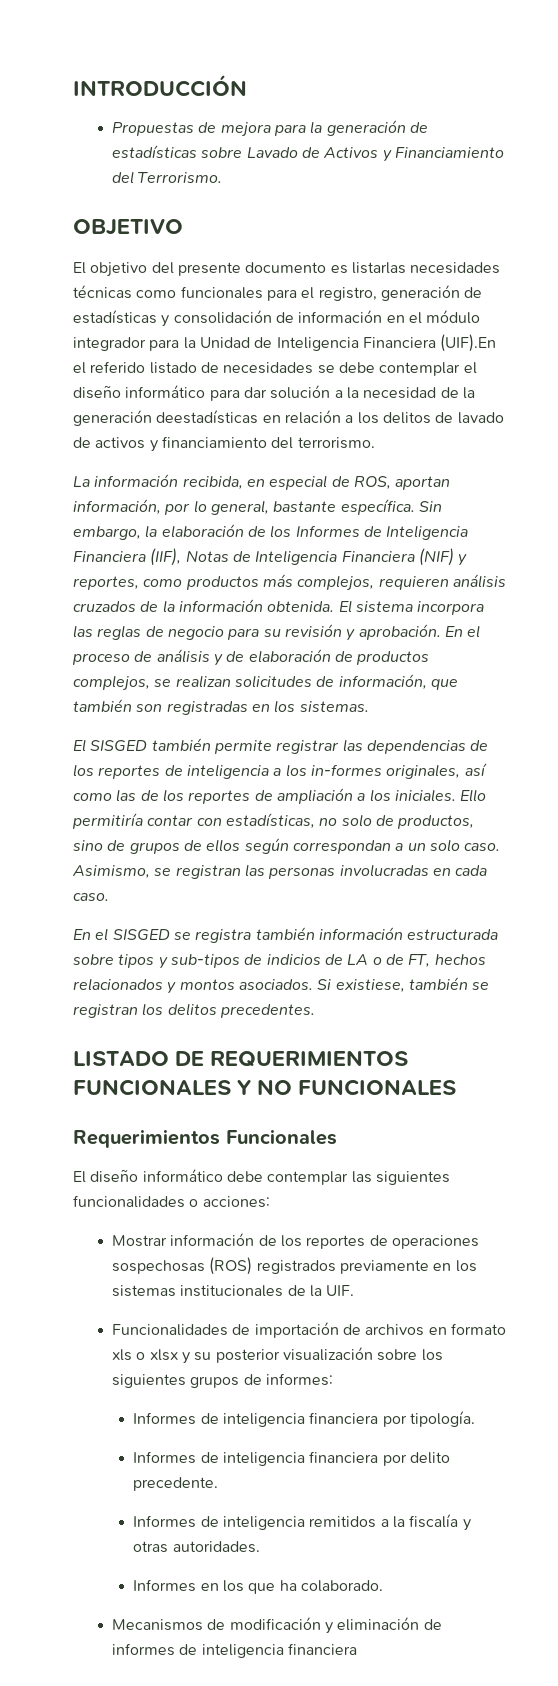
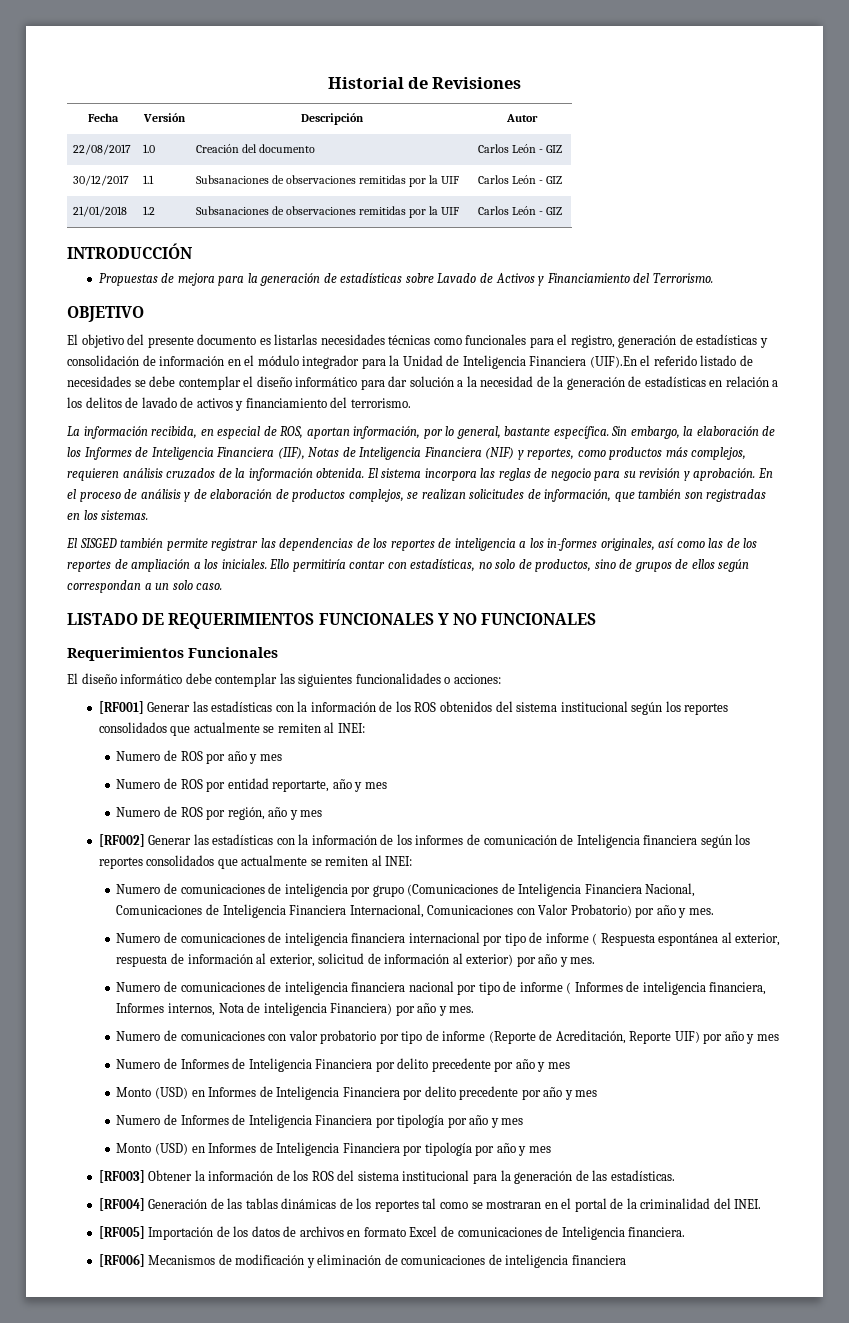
(73, 85) none -> [327,77,522,89] [87,113,119,122] [142,113,186,122] [300,113,364,125] [506,114,538,122] [72,144,131,155] [142,144,155,153] [195,144,315,153] [477,144,563,153] [72,175,129,186] [142,175,154,184] [195,175,460,187] [477,175,563,184] [72,206,127,217] [142,206,155,215] [195,206,460,218] [477,206,563,215] Historial de Revisiones // Fecha | Versión | Descripción | Autor // 22/08/2017 | 1.0 | Creación del documento | Carlos León - GIZ // 30/12/2017 | 1.1 | Subsanaciones de observaciones remitidas por la UIF | Carlos León - GIZ // 21/01/2018 | 1.2 | Subsanaciones de observaciones remitidas por la UIF | Carlos León - GIZ //
[156,410,259,424] deestadísticas -> [628,376,706,387] de estadísticas
[72,864,488,879] [73,893,109,901] [73,927,499,943] [73,954,486,969] [73,977,490,994] [73,1003,315,1018] Asimismo, se registran las personas involucradas en cada caso. // En el SISGED se registra también información estructurada sobre tipos y sub-tipos de indicios de LA o de FT, hechos relacionados y montos asociados. Si existiese, también se registran los delitos precedentes. -> (223, 586) none
[111,1233,479,1249] [111,1257,477,1275] [111,1285,355,1297] [111,1322,506,1338] [111,1347,443,1364] [111,1373,333,1388] [133,1411,475,1427] [133,1451,450,1466] [133,1477,219,1491] [133,1514,471,1531] [133,1541,260,1553] [133,1579,383,1594] Mostrar información de los reportes de operaciones sospechosas (ROS) registrados previamente en los sistemas institucionales de la UIF. // Funcionalidades de importación de archivos en formato xls o xlsx y su posterior visualización sobre los siguientes grupos de informes: // Informes de inteligencia financiera por tipología. // Informes de inteligencia financiera por delito precedente. // Informes de inteligencia remitidos a la fiscalía y otras autoridades. // Informes en los que ha colaborado. // -> [98,701,729,715] [98,722,365,736] [116,750,282,764] [116,778,387,792] [116,806,323,820] [98,834,751,848] [98,855,413,869] [116,883,696,897] [116,904,714,918] [116,932,781,946] [116,953,596,967] [116,981,767,995] [116,1002,475,1016] [116,1030,779,1044] [116,1058,570,1072] [116,1086,598,1100] [116,1114,524,1128] [116,1142,551,1156] [98,1170,675,1184] [98,1198,762,1212] [98,1226,686,1240] [98,1254,145,1267] [RF001] Generar las estadísticas con la información de los ROS obtenidos del sistema institucional según los reportes consolidados que actualmente se remiten al INEI: // Numero de ROS por año y mes // Numero de ROS por entidad reportarte, año y mes // Numero de ROS por región, año y mes // [RF002] Generar las estadísticas con la información de los informes de comunicación de Inteligencia financiera según los reportes consolidados que actualmente se remiten al INEI: // Numero de comunicaciones de inteligencia por grupo (Comunicaciones de Inteligencia Financiera Nacional, Comunicaciones de Inteligencia Financiera Internacional, Comunicaciones con Valor Probatorio) por año y mes. // Numero de comunicaciones de inteligencia financiera internacional por tipo de informe ( Respuesta espontánea al exterior, respuesta de información al exterior, solicitud de información al exterior) por año y mes. // Numero de comunicaciones de inteligencia financiera nacional por tipo de informe ( Informes de inteligencia financiera, Informes internos, Nota de inteligencia Financiera) por año y mes. // Numero de comunicaciones con valor probatorio por tipo de informe (Reporte de Acreditación, Reporte UIF) por año y mes // Numero de Informes de Inteligencia Financiera por delito precedente por año y mes // Monto (USD) en Informes de Inteligencia Financiera por delito precedente por año y mes // Numero de Informes de Inteligencia Financiera por tipología por año y mes // Monto (USD) en Informes de Inteligencia Financiera por tipología por año y mes // [RF003] Obtener la información de los ROS del sistema institucional para la generación de las estadísticas. // [RF004] Generación de las tablas dinámicas de los reportes tal como se mostraran en el portal de la criminalidad del INEI. // [RF005] Importación de los datos de archivos en formato Excel de comunicaciones de Inteligencia financiera. // [RF006]
[111,1643,175,1656] informes -> [401,1255,486,1265] comunicaciones

